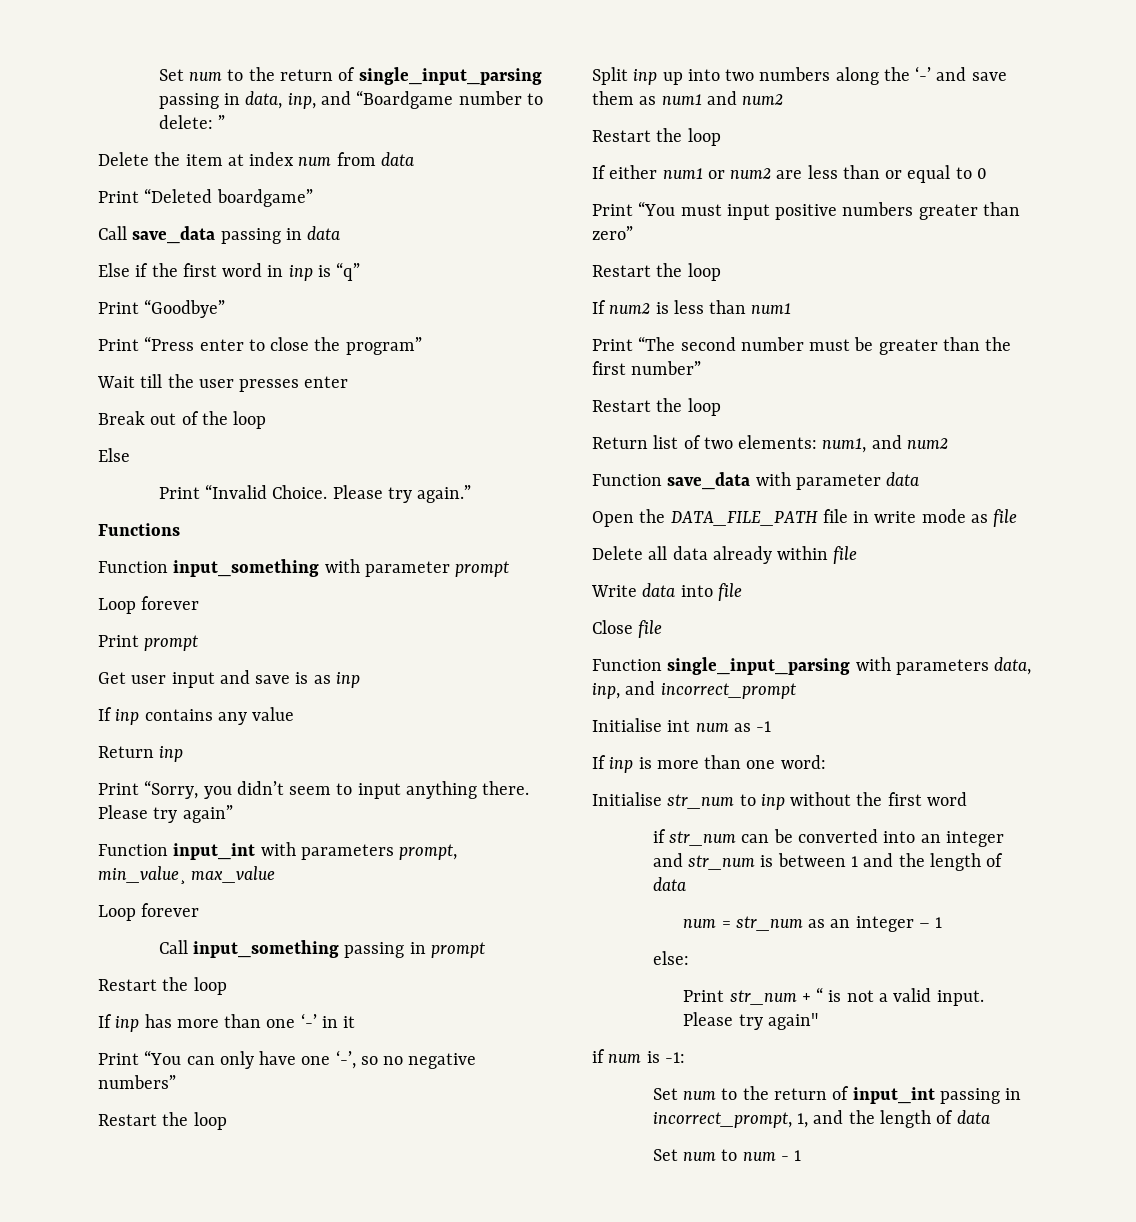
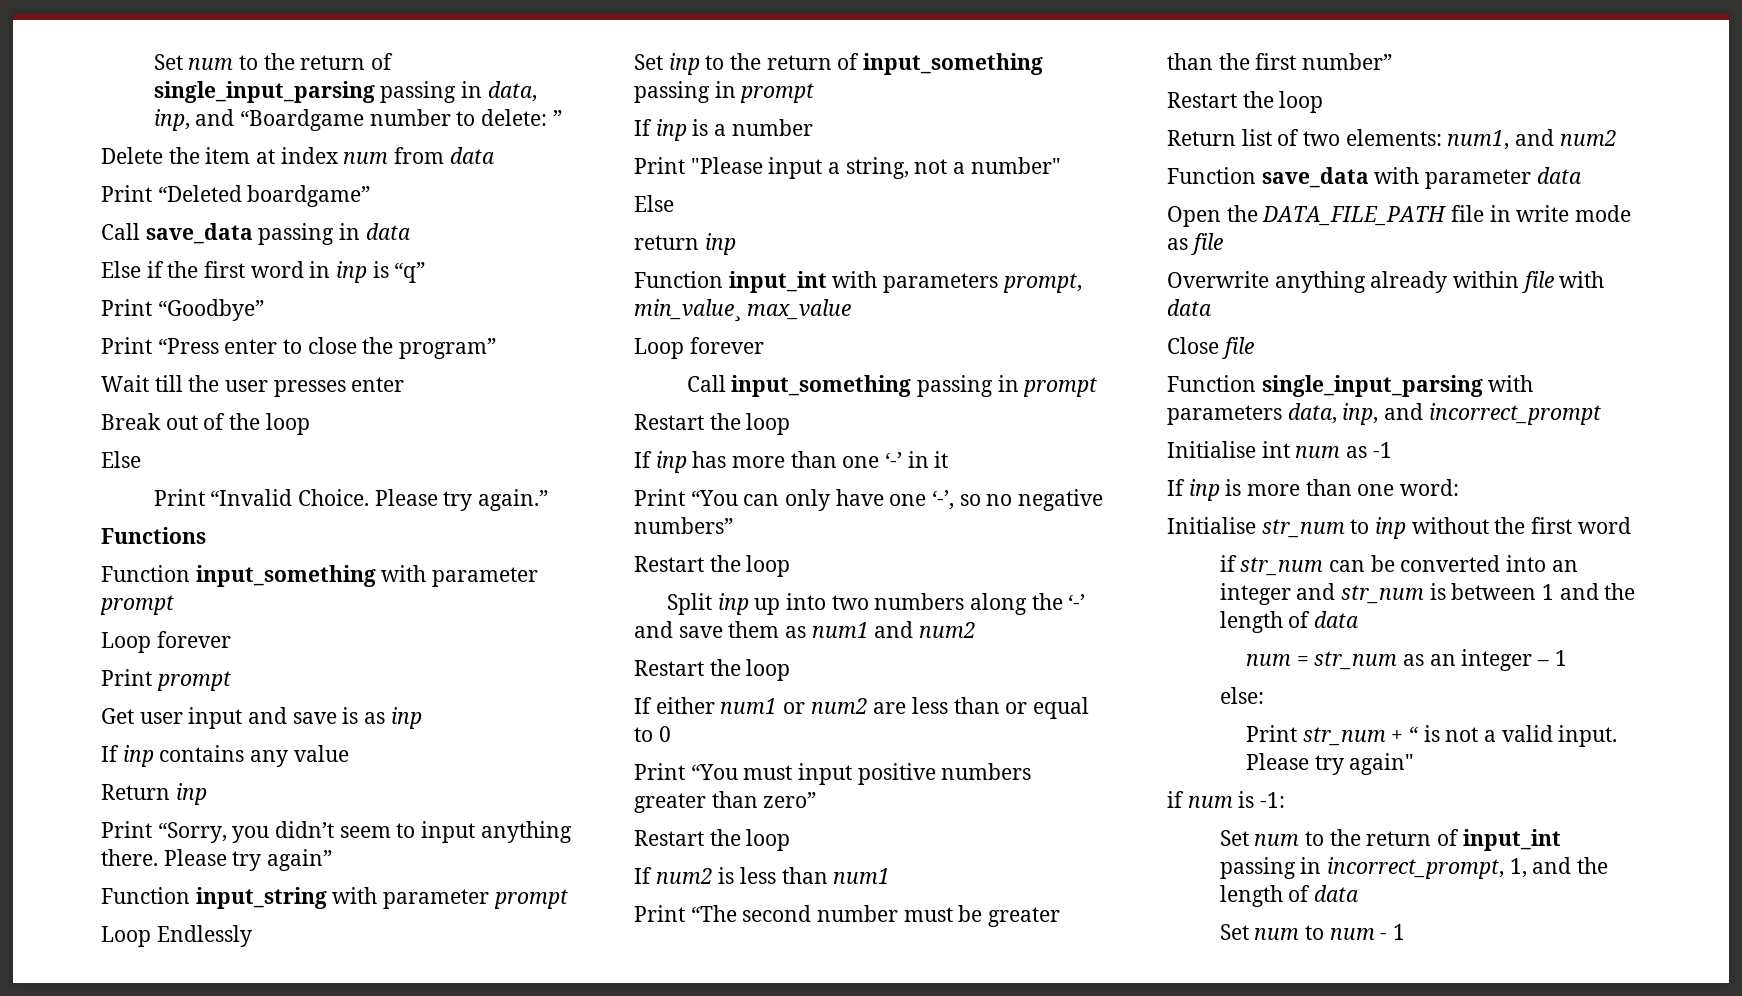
(233, 814) none -> [101,887,568,909] [101,925,252,947] [634,53,1044,75] [634,81,815,103] [634,119,813,141] [634,157,1061,179] [634,195,674,212] [634,233,736,255] // Function input_string with parameter prompt // Loop Endlessly // Set inp to the return of input_something passing in prompt // If inp is a number // Print "Please input a string, not a number" // Else // return inp
[592,546,708,560] Delete all data -> [1167,271,1366,293] Overwrite anything
[591,583,742,601] // Write data into file -> [1559,271,1605,288] [1167,299,1212,316] with data

